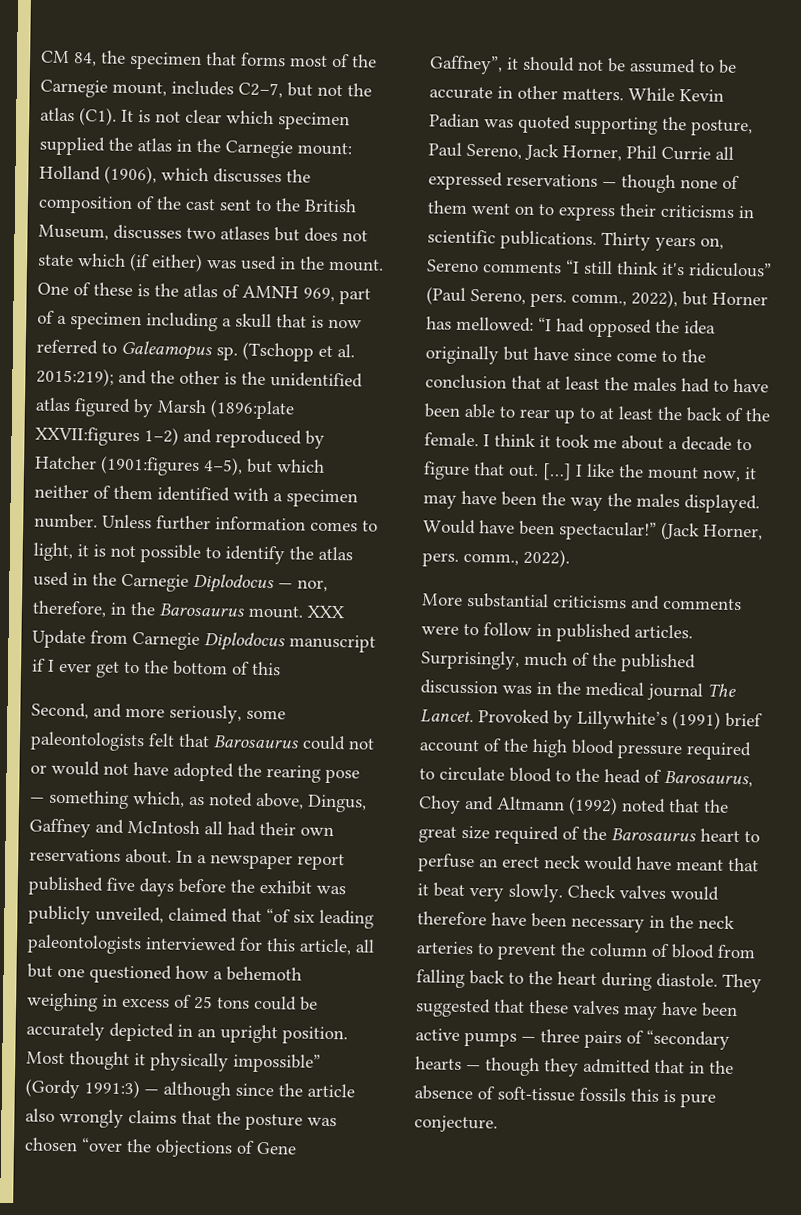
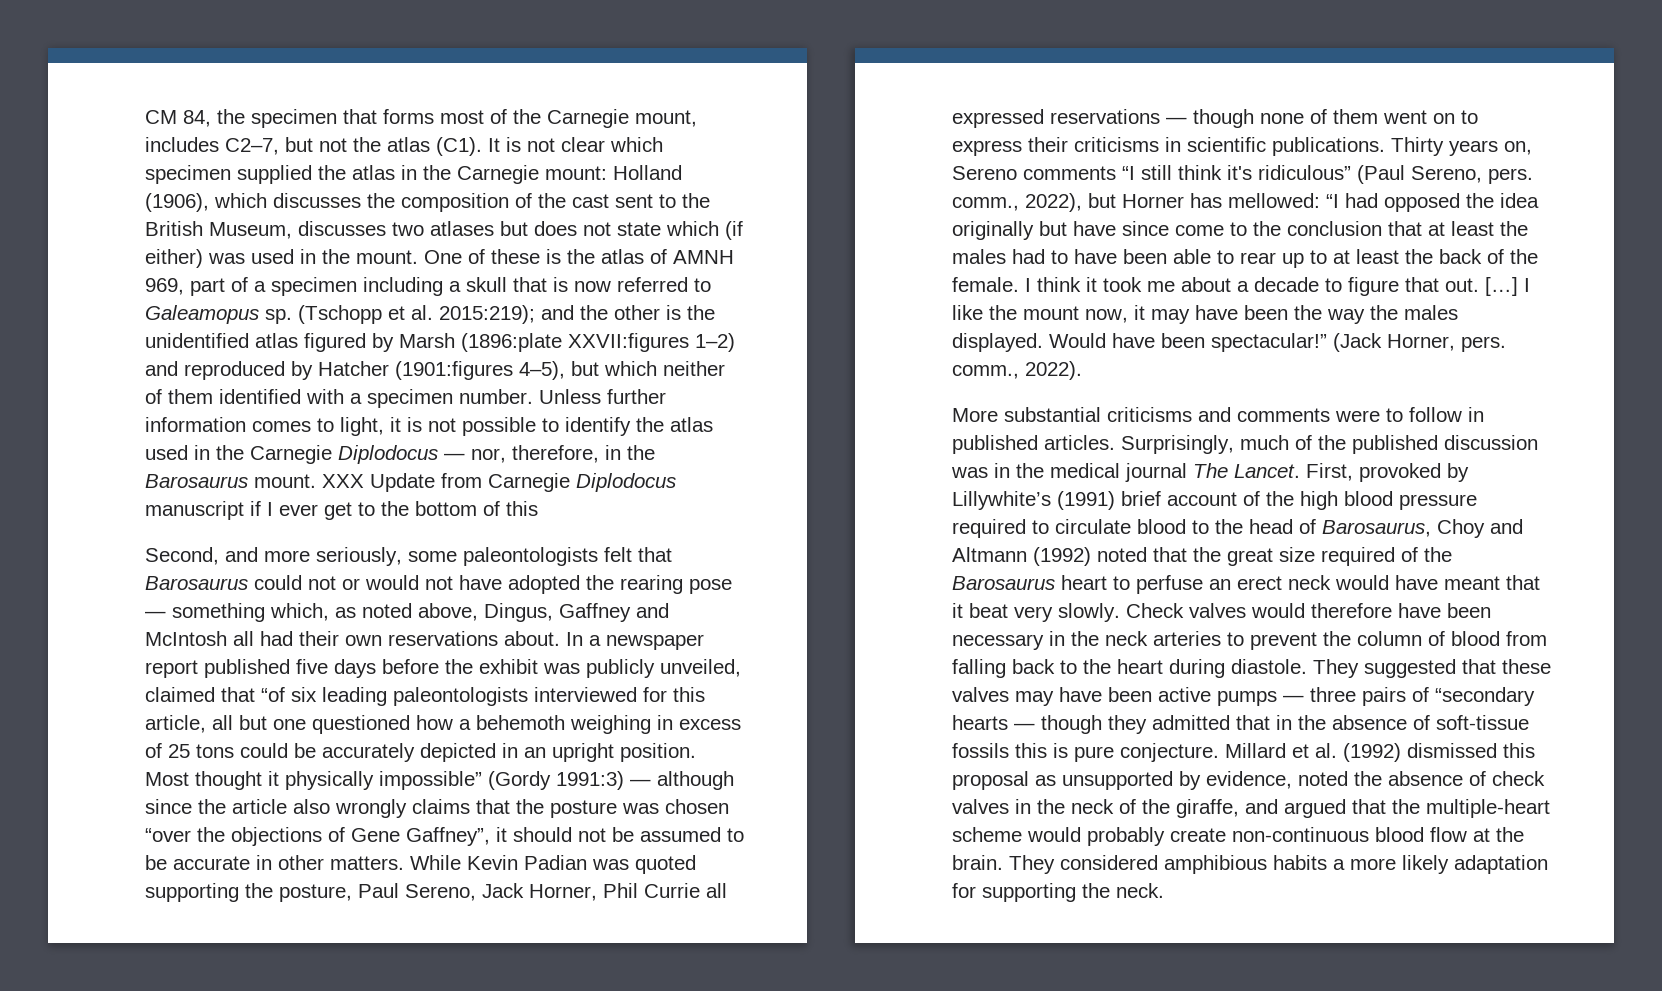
[478,709,550,725] Provoked -> [1306,463,1441,482] First, provoked
(498, 1124) none -> [1225,743,1535,762] [952,771,1545,790] [952,799,1550,818] [952,827,1524,846] [952,855,1548,874] [952,883,1164,902] Millard et al. (1992) dismissed this proposal as unsupported by evidence, noted the absence of check valves in the neck of the giraffe, and argued that the multiple-heart scheme would probably create non-continuous blood flow at the brain. They considered amphibious habits a more likely adaptation for supporting the neck.

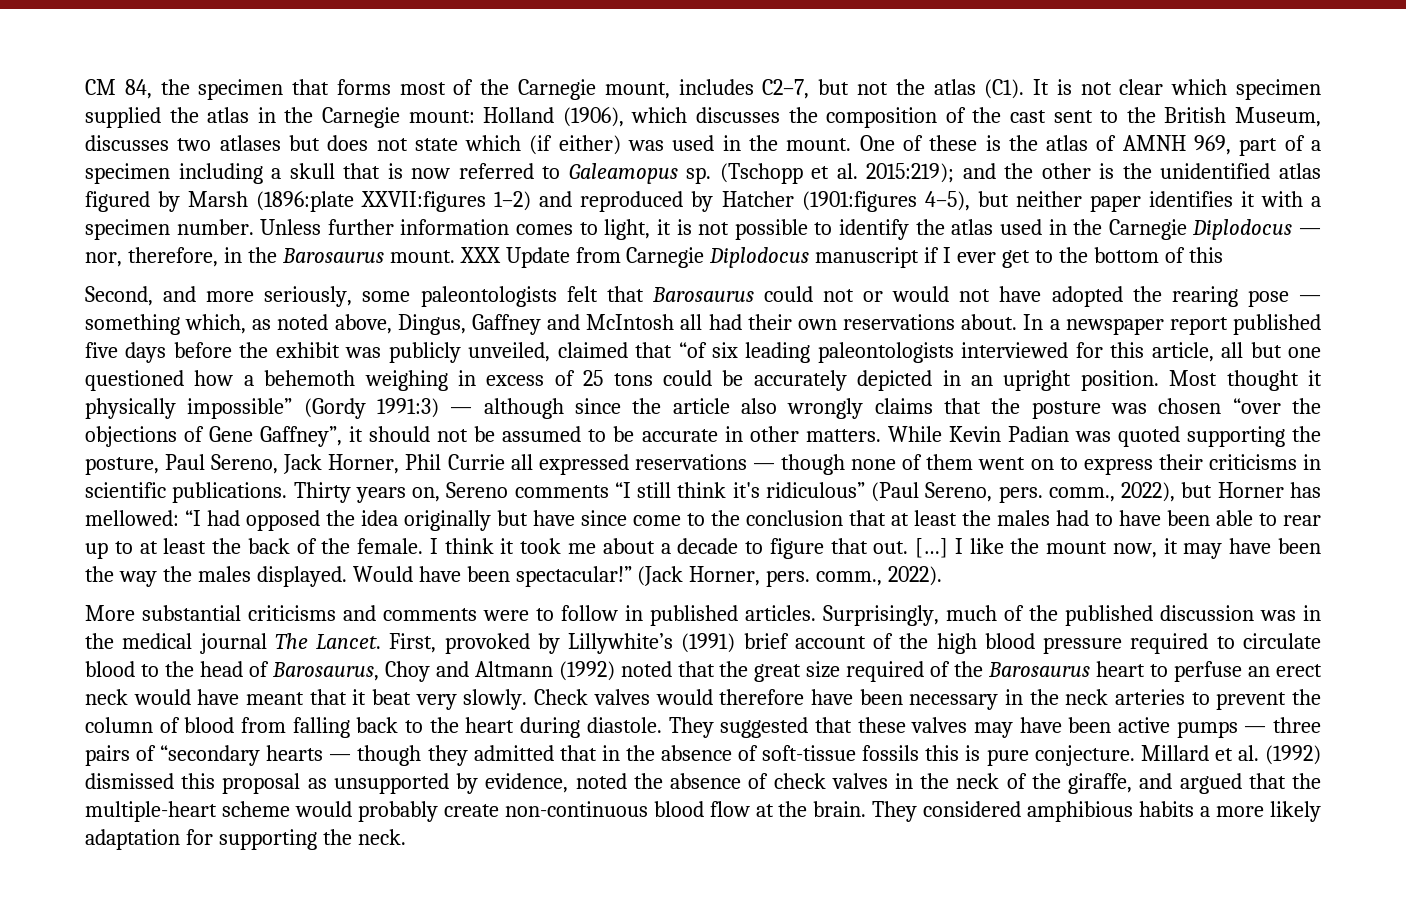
[604,361,725,376] [145,389,301,404] which neither of them identified -> [1015,191,1255,212] neither paper identifies it

